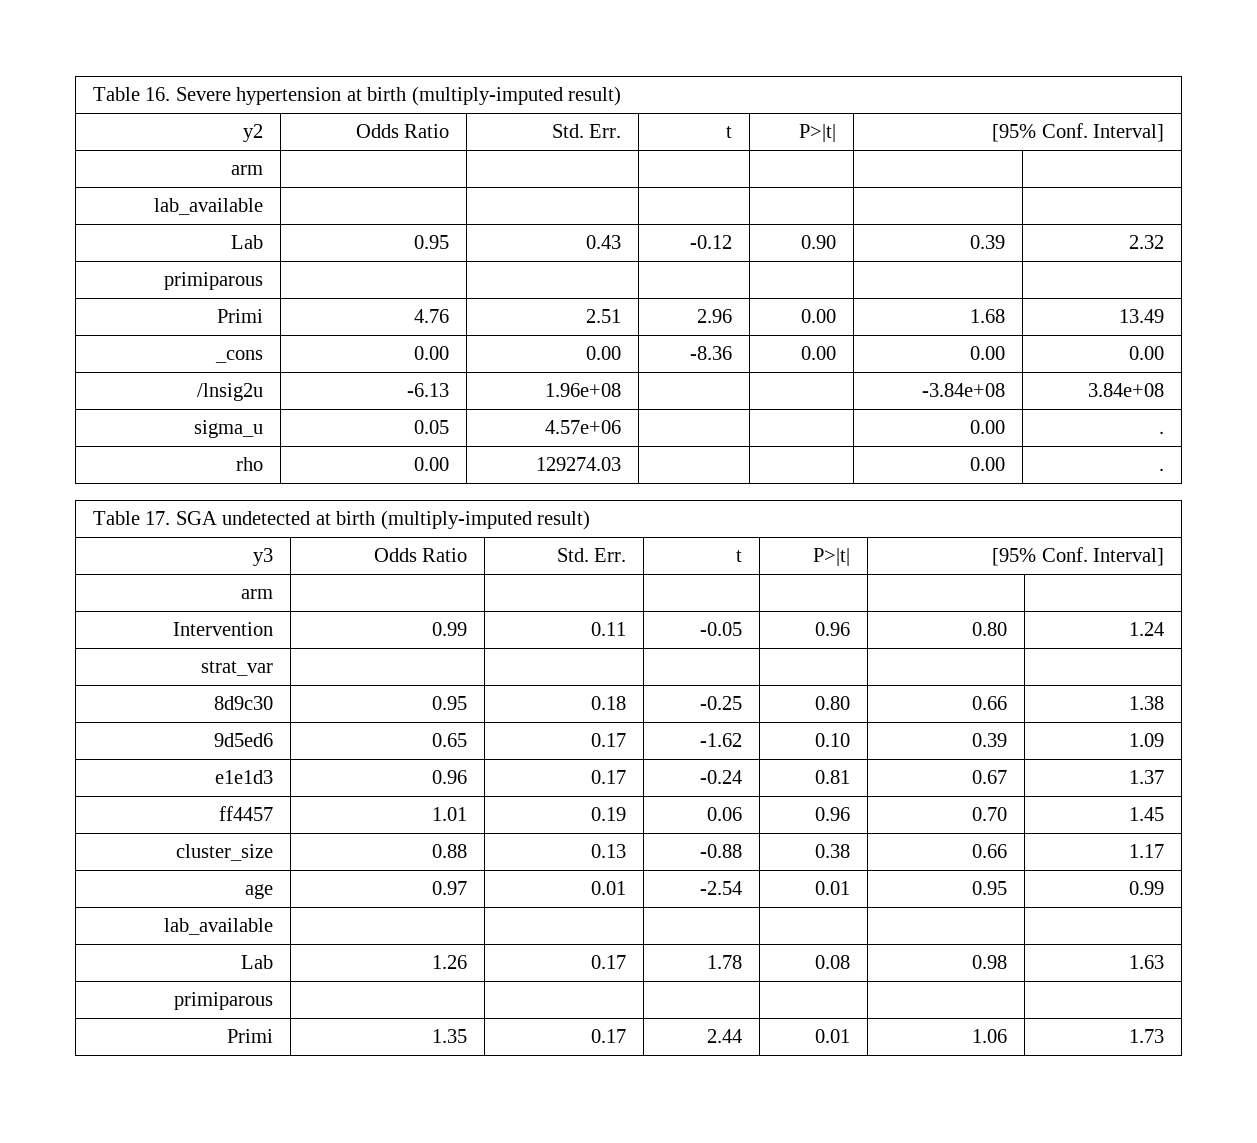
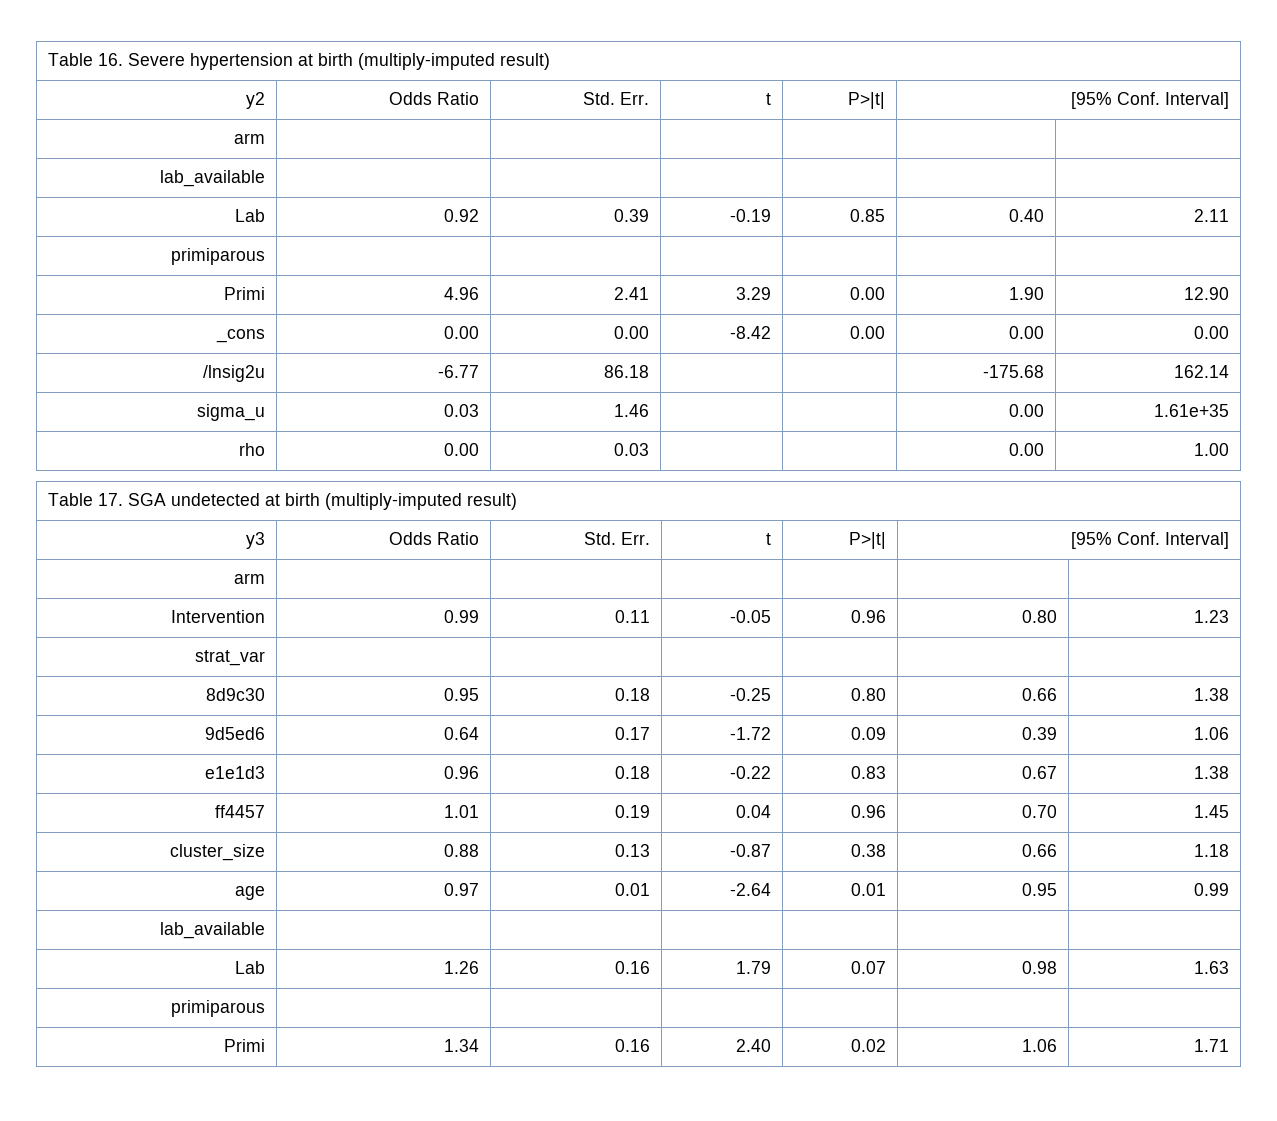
[414,235,450,249] [586,235,622,249] [690,235,733,249] [801,235,837,249] [970,235,1006,249] [1129,235,1165,249] [164,272,264,290] [217,309,264,323] [414,309,450,323] [586,309,622,323] [697,309,733,323] [801,309,837,323] [970,309,1006,323] [1119,309,1165,323] 0.95 | 0.43 | -0.12 | 0.90 | 0.39 | 2.32 // primiparous | | | | | | // Primi | 4.76 | 2.51 | 2.96 | 0.00 | 1.68 | 13.49 -> [444,209,480,222] [614,209,650,222] [730,209,772,222] [850,209,886,222] [1009,209,1045,222] [1194,209,1230,222] [171,248,266,265] [224,287,266,300] [444,287,480,300] [614,287,650,300] [736,287,772,300] [850,287,886,300] [1009,287,1045,300] [1184,287,1230,300] 0.92 | 0.39 | -0.19 | 0.85 | 0.40 | 2.11 // primiparous | | | | | | // Primi | 4.96 | 2.41 | 3.29 | 0.00 | 1.90 | 12.90
[690,346,733,360] -8.36 -> [730,326,772,339] -8.42
[407,383,450,397] [545,383,622,397] [922,383,1006,397] [1088,383,1165,397] -6.13 | 1.96e+08 | | | -3.84e+08 | 3.84e+08 -> [438,365,480,378] [604,365,650,378] [983,365,1045,378] [1174,365,1230,378] -6.77 | 86.18 | | | -175.68 | 162.14
[414,420,450,434] [545,420,622,434] [970,420,1006,434] [1159,431,1165,434] 0.05 | 4.57e+06 | | | 0.00 | . -> [444,404,480,417] [614,404,650,417] [1009,404,1045,417] [1154,404,1230,417] 0.03 | 1.46 | | | 0.00 | 1.61e+35
[536,457,622,471] [970,457,1006,471] [1159,468,1165,471] 129274.03 | | | 0.00 | . -> [614,443,650,456] [1009,443,1045,456] [1194,443,1230,456] 0.03 | | | 0.00 | 1.00
[1129,622,1165,636] 1.24 -> [1194,610,1230,623] 1.23
[432,733,468,747] [591,733,627,747] [700,733,743,747] [815,733,851,747] [972,733,1008,747] [1129,733,1165,747] 0.65 | 0.17 | -1.62 | 0.10 | 0.39 | 1.09 -> [444,727,480,740] [615,727,651,740] [730,727,772,740] [851,727,887,740] [1022,727,1058,740] [1194,727,1230,740] 0.64 | 0.17 | -1.72 | 0.09 | 0.39 | 1.06
[591,770,627,784] [700,770,743,784] [815,770,851,784] 0.17 | -0.24 | 0.81 -> [615,766,651,779] [730,766,772,779] [851,766,887,779] 0.18 | -0.22 | 0.83
[1129,770,1165,784] 1.37 -> [1194,766,1230,779] 1.38
[707,807,743,821] 0.06 -> [736,805,772,818] 0.04
[700,844,743,858] -0.88 -> [730,844,772,857] -0.87
[1129,844,1165,858] 1.17 -> [1194,844,1230,857] 1.18
[700,881,743,895] -2.54 -> [730,883,772,896] -2.64
[591,955,627,969] [707,955,743,969] [815,955,851,969] 0.17 | 1.78 | 0.08 -> [615,961,651,974] [736,961,772,974] [851,961,887,974] 0.16 | 1.79 | 0.07
[432,1029,468,1043] [591,1029,627,1043] [707,1029,743,1043] [815,1029,851,1043] 1.35 | 0.17 | 2.44 | 0.01 -> [444,1039,480,1052] [615,1039,651,1052] [736,1039,772,1052] [851,1039,887,1052] 1.34 | 0.16 | 2.40 | 0.02
[1129,1029,1165,1043] 1.73 -> [1194,1039,1230,1052] 1.71

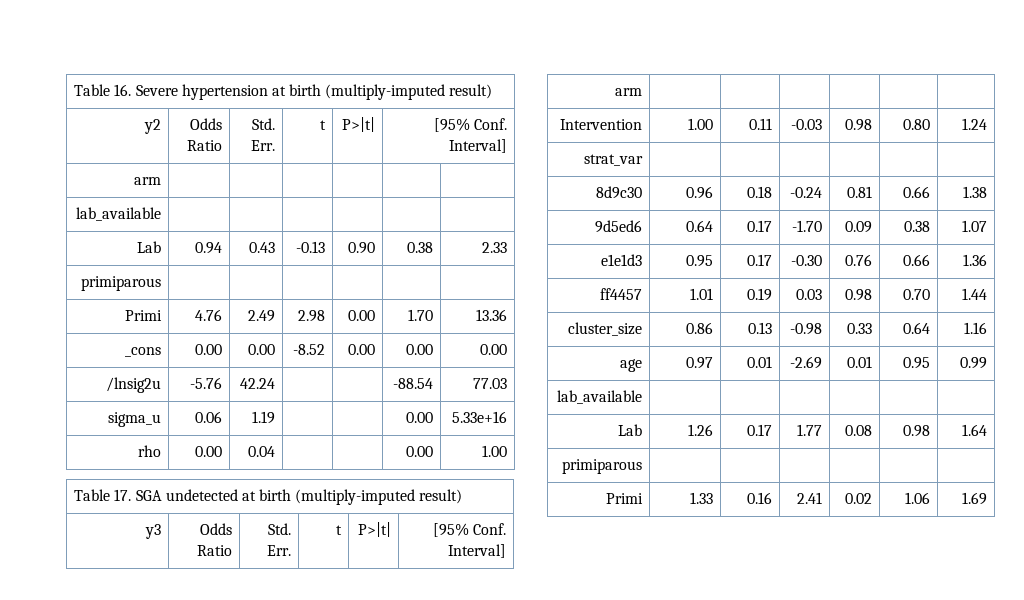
[444,209,480,222] [614,209,650,222] [730,209,772,222] [850,209,886,222] [1009,209,1045,222] [1194,209,1230,222] [171,248,266,265] [224,287,266,300] [444,287,480,300] [614,287,650,300] [736,287,772,300] [850,287,886,300] [1009,287,1045,300] [1184,287,1230,300] 0.92 | 0.39 | -0.19 | 0.85 | 0.40 | 2.11 // primiparous | | | | | | // Primi | 4.96 | 2.41 | 3.29 | 0.00 | 1.90 | 12.90 -> [194,242,222,254] [248,242,275,253] [295,241,325,253] [347,242,375,254] [406,242,433,253] [481,242,507,253] [80,276,161,291] [124,310,162,321] [194,309,222,321] [247,310,275,322] [297,310,325,322] [347,310,375,321] [407,309,433,321] [475,309,507,321] 0.94 | 0.43 | -0.13 | 0.90 | 0.38 | 2.33 // primiparous | | | | | | // Primi | 4.76 | 2.49 | 2.98 | 0.00 | 1.70 | 13.36
[730,326,772,339] -8.42 -> [292,344,325,355] -8.52
[438,365,480,378] [604,365,650,378] [983,365,1045,378] [1174,365,1230,378] -6.77 | 86.18 | | | -175.68 | 162.14 -> [189,377,222,389] [239,378,275,389] [392,378,433,389] [472,378,507,389] -5.76 | 42.24 | | | -88.54 | 77.03
[444,404,480,417] [614,404,650,417] [1009,404,1045,417] [1154,404,1230,417] 0.03 | 1.46 | | | 0.00 | 1.61e+35 -> [194,411,222,423] [251,411,275,424] [405,412,433,423] [451,411,507,423] 0.06 | 1.19 | | | 0.00 | 5.33e+16
[614,443,650,456] 0.03 -> [247,446,275,457] 0.04
[444,610,480,623] 0.99 -> [687,118,713,130] 1.00
[730,610,772,623] [851,610,887,623] [1022,610,1058,623] [1194,610,1230,623] -0.05 | 0.96 | 0.80 | 1.23 -> [790,119,822,130] [844,119,872,131] [902,119,930,130] [961,118,987,130] -0.03 | 0.98 | 0.80 | 1.24
[444,688,480,701] [615,688,651,701] [730,688,772,701] [851,688,887,701] 0.95 | 0.18 | -0.25 | 0.80 -> [685,186,713,199] [746,186,772,198] [789,187,822,198] [846,186,872,198] 0.96 | 0.18 | -0.24 | 0.81
[730,727,772,740] -1.72 -> [791,220,822,232] -1.70
[1022,727,1058,740] [1194,727,1230,740] 0.39 | 1.06 -> [903,221,930,232] [961,220,987,232] 0.38 | 1.07
[444,766,480,779] [615,766,651,779] [730,766,772,779] [851,766,887,779] [1022,766,1058,779] [1194,766,1230,779] 0.96 | 0.18 | -0.22 | 0.83 | 0.67 | 1.38 -> [685,255,713,267] [746,254,772,266] [790,255,822,266] [844,254,872,266] [902,254,930,266] [962,254,987,266] 0.95 | 0.17 | -0.30 | 0.76 | 0.66 | 1.36
[736,805,772,818] [851,805,887,818] 0.04 | 0.96 -> [795,289,822,300] [844,289,872,301] 0.03 | 0.98
[1194,805,1230,818] 1.45 -> [961,288,987,300] 1.44
[444,844,480,857] 0.88 -> [685,322,713,334] 0.86
[730,844,772,857] [851,844,887,857] [1022,844,1058,857] [1194,844,1230,857] -0.87 | 0.38 | 0.66 | 1.18 -> [789,323,822,335] [846,323,872,334] [902,322,930,334] [963,322,987,334] -0.98 | 0.33 | 0.64 | 1.16
[730,883,772,896] -2.64 -> [789,356,822,369] -2.69
[615,961,651,974] [736,961,772,974] [851,961,887,974] [1022,961,1058,974] [1194,961,1230,974] [171,1000,266,1017] [224,1039,266,1052] [444,1039,480,1052] [615,1039,651,1052] [736,1039,772,1052] 0.16 | 1.79 | 0.07 | 0.98 | 1.63 // primiparous | | | | | | // Primi | 1.34 | 0.16 | 2.40 -> [746,424,772,436] [796,424,822,436] [844,425,872,436] [902,425,930,437] [961,424,987,436] [561,459,642,474] [605,493,643,504] [689,492,713,504] [746,492,772,504] [796,492,822,504] 0.17 | 1.77 | 0.08 | 0.98 | 1.64 // primiparous | | | | | | // Primi | 1.33 | 0.16 | 2.41
[1194,1039,1230,1052] 1.71 -> [961,492,987,505] 1.69

